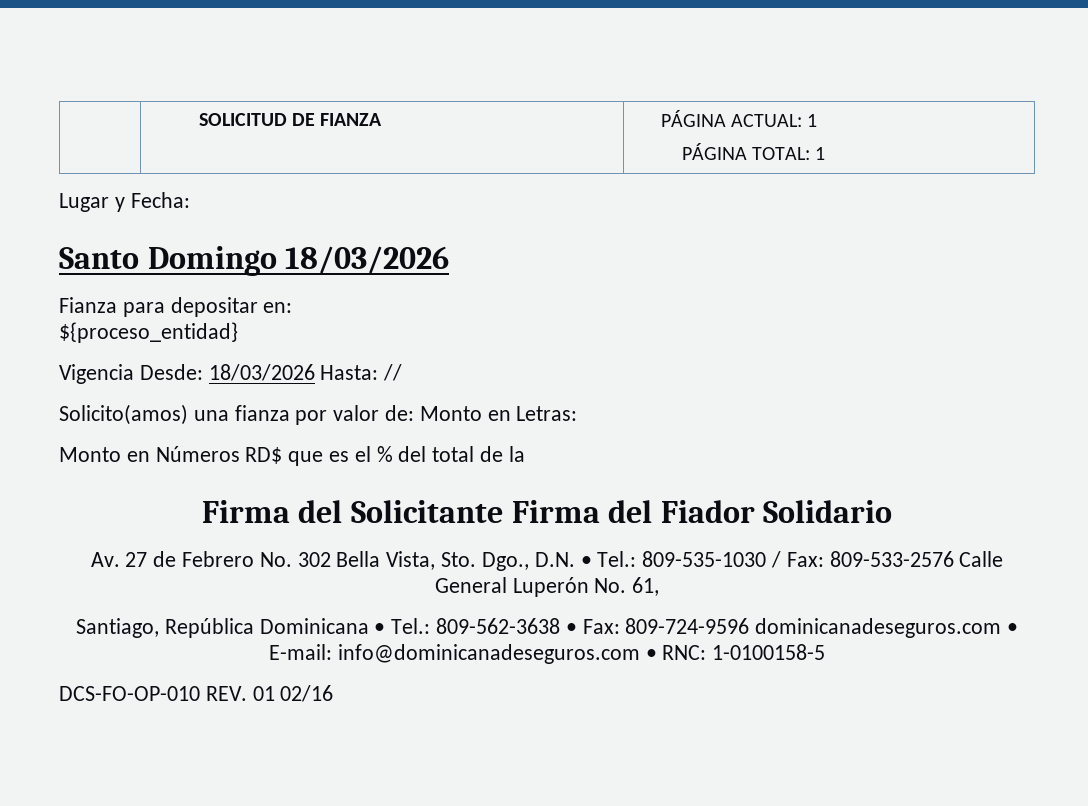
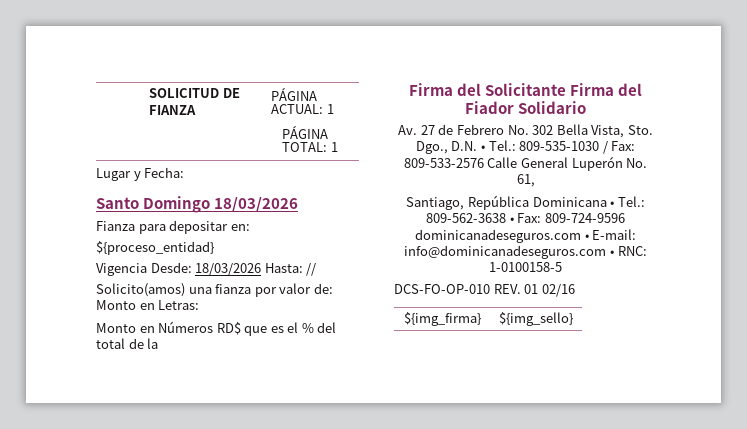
(334, 693) none -> [403,312,481,326] [498,312,573,326] // ${img_firma} | ${img_sello}

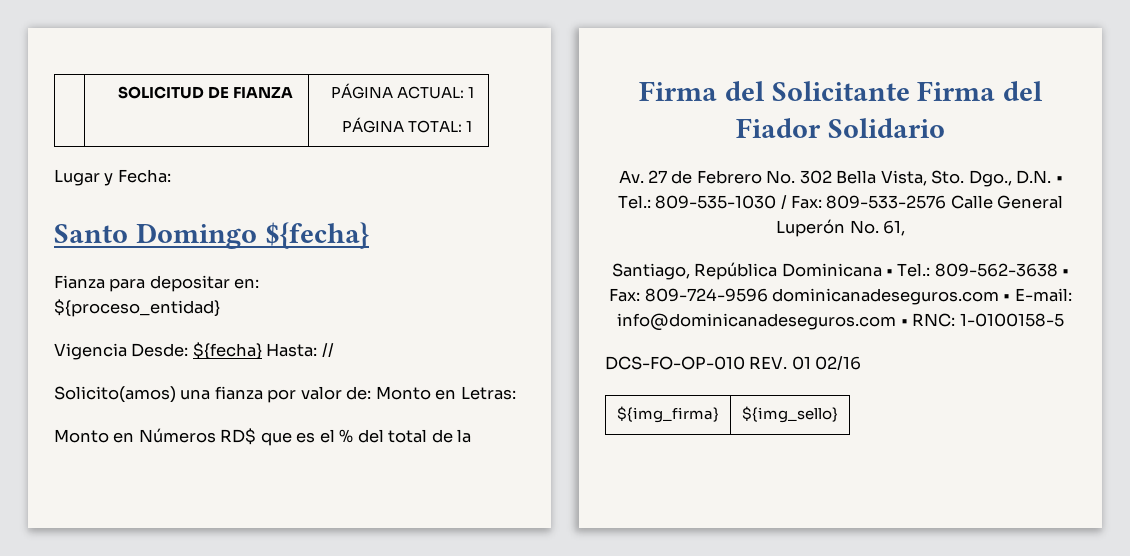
[214,197,299,212] 18/03/2026 -> [264,222,369,249] ${fecha}
[195,263,262,276] 18/03/2026 -> [192,342,262,360] ${fecha}

